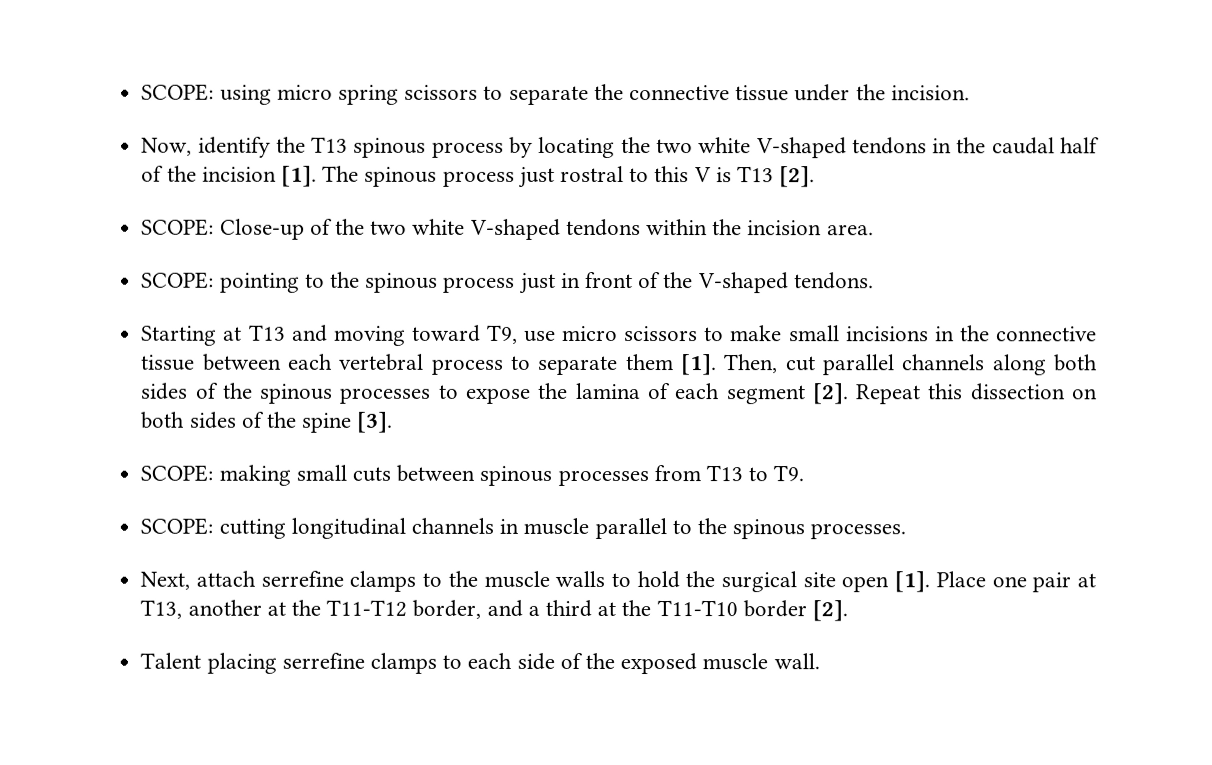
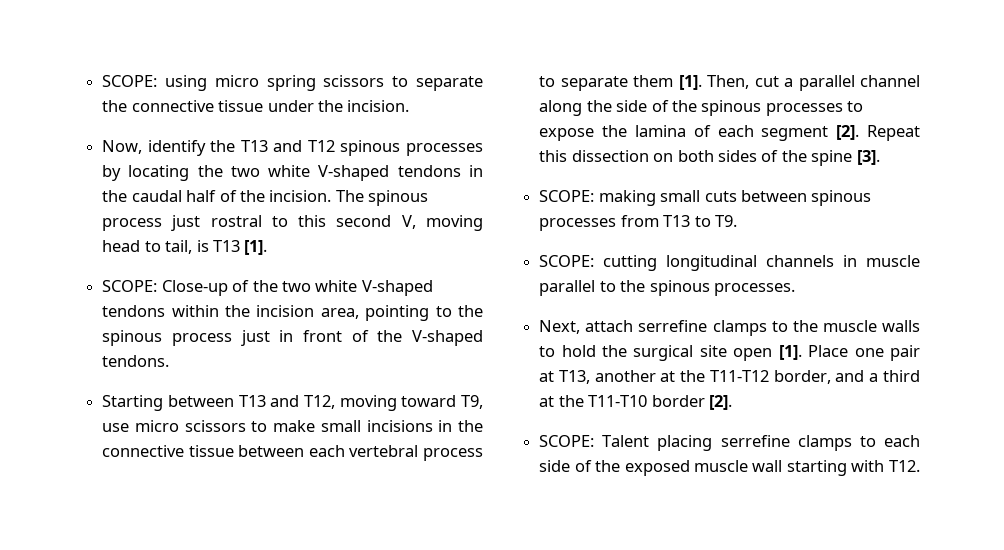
[353,137,504,158] spinous process -> [273,140,484,156] and T12 spinous processes
[201,165,317,187] incision [1]. -> [269,190,332,202] incision.
[693,167,711,183] V -> [336,215,483,231] [102,240,193,254] second V, moving head to tail,
[779,166,816,188] [2]. -> [244,240,268,255] [1].
[826,224,874,236] [141,271,215,289] area. // SCOPE: -> [320,308,359,319] area,
[223,324,328,342] at T13 and -> [167,395,335,409] between T13 and T12,
[822,354,1098,376] [140,382,188,400] parallel channels along both sides -> [784,75,920,91] [539,100,648,116] a parallel channel along the side
(849, 611) none -> [539,435,595,447] SCOPE:
[773,653,820,670] wall. -> [752,460,920,476] wall starting with T12.

